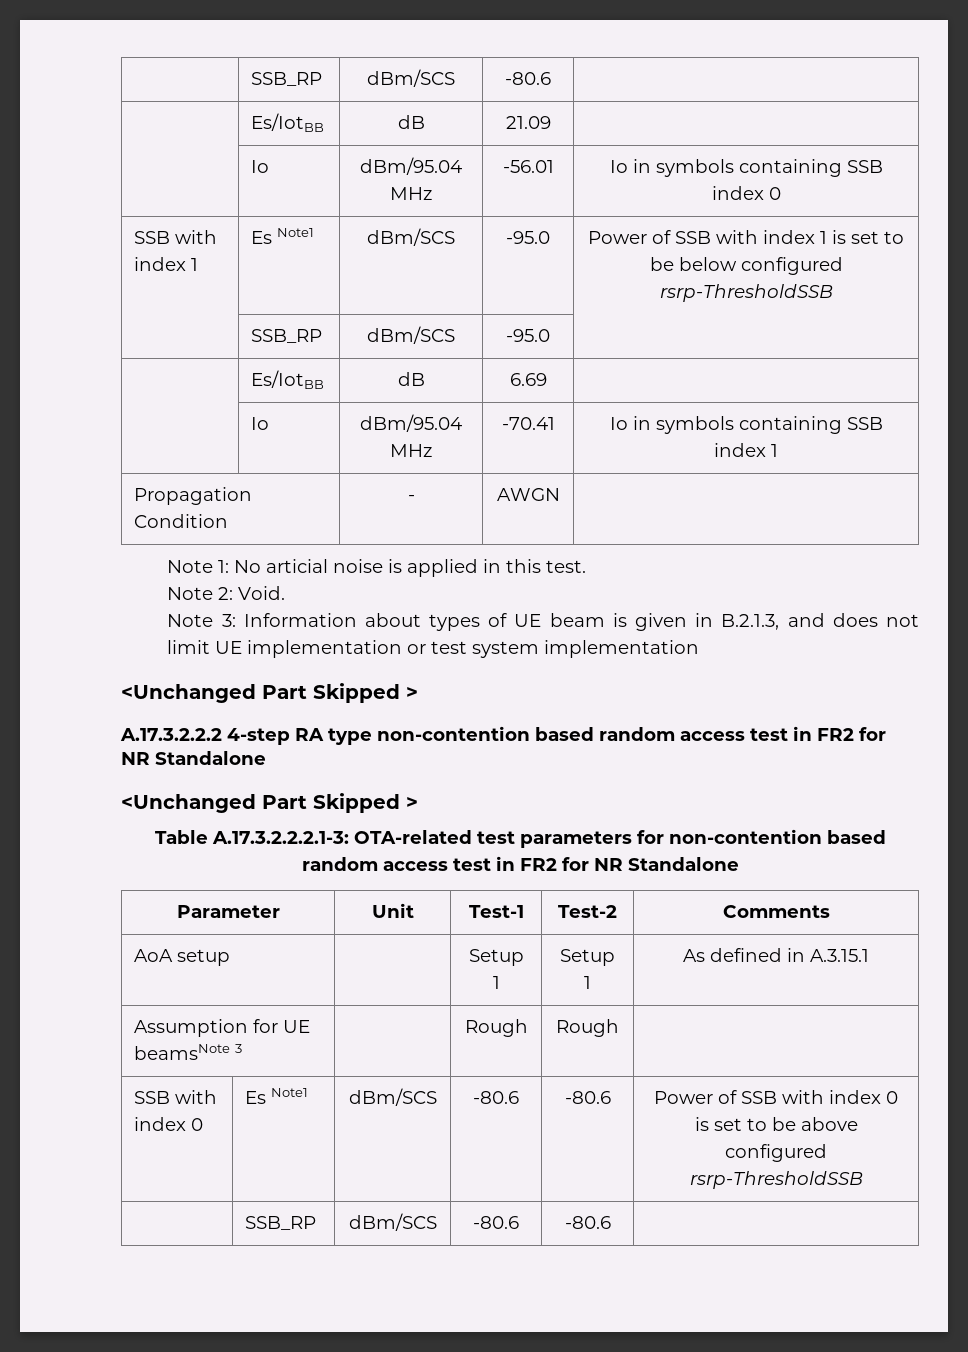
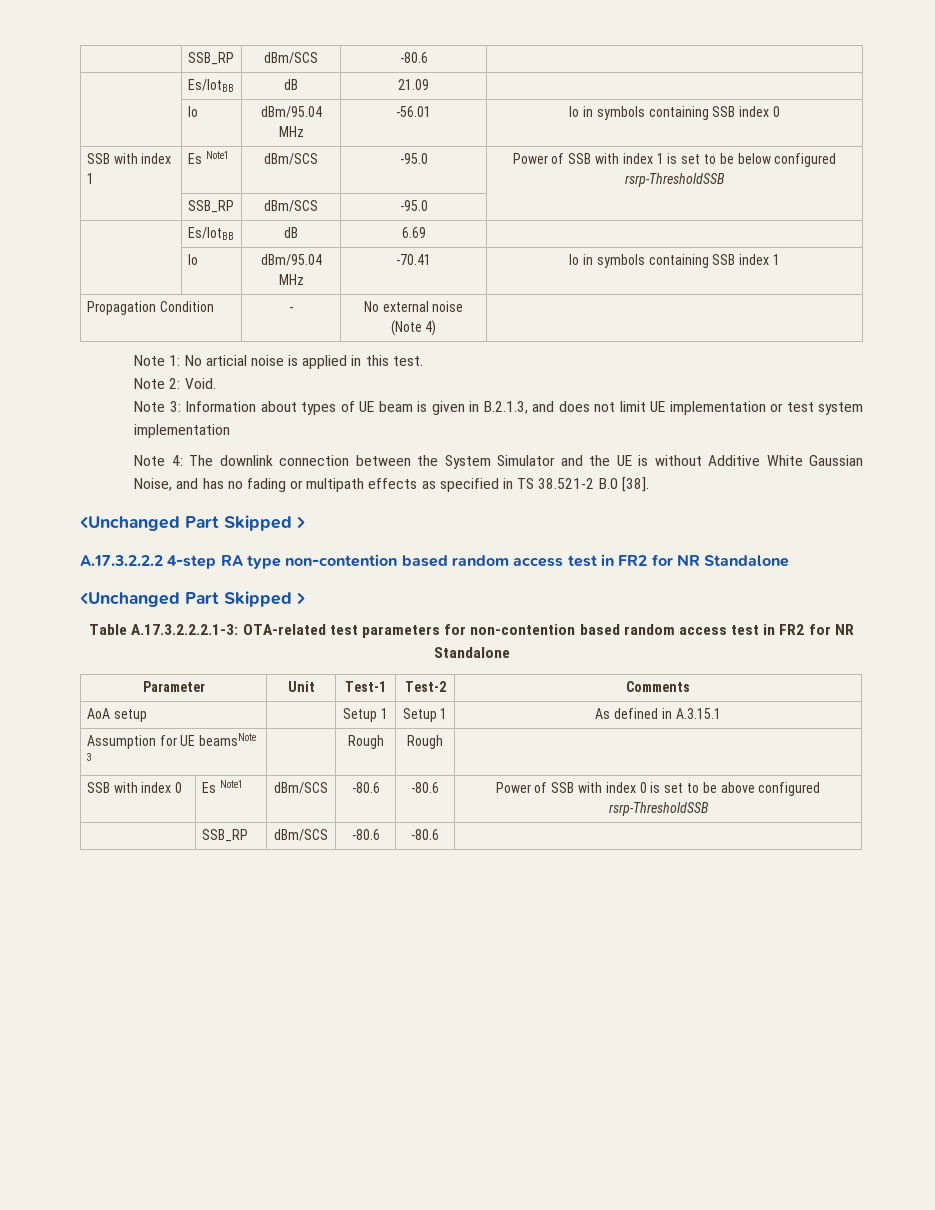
[496,488,560,501] AWGN -> [363,301,464,312] [390,320,437,336] No external noise (Note 4)
(700, 649) none -> [134,455,863,469] [134,477,649,492] // Note 4: The downlink connection between the System Simulator and the UE is without Additive White Gaussian Noise, and has no fading or multipath effects as specified in TS 38.521-2 B.0 [38].

